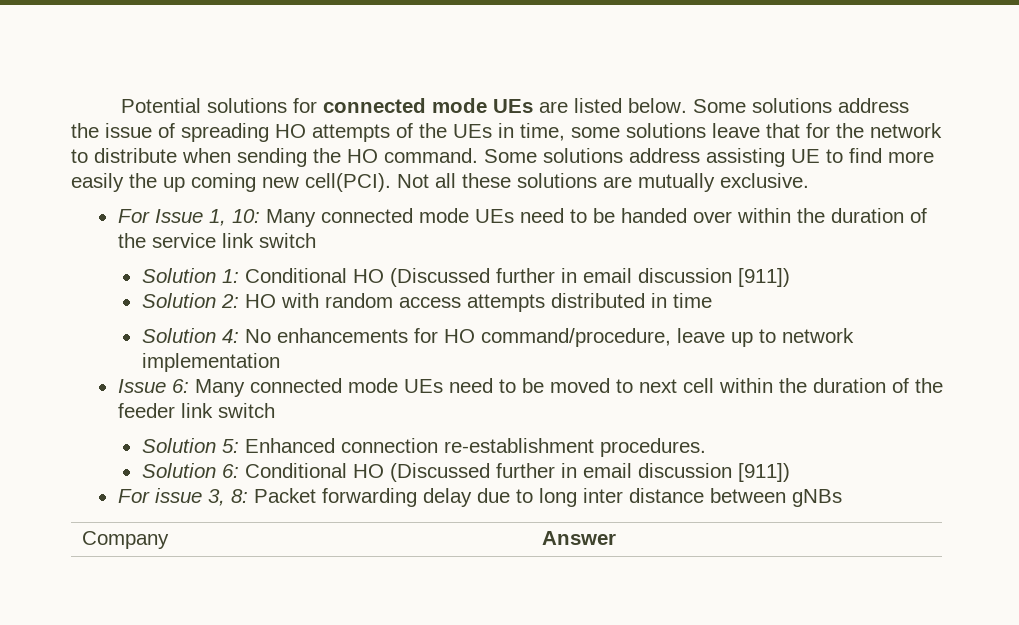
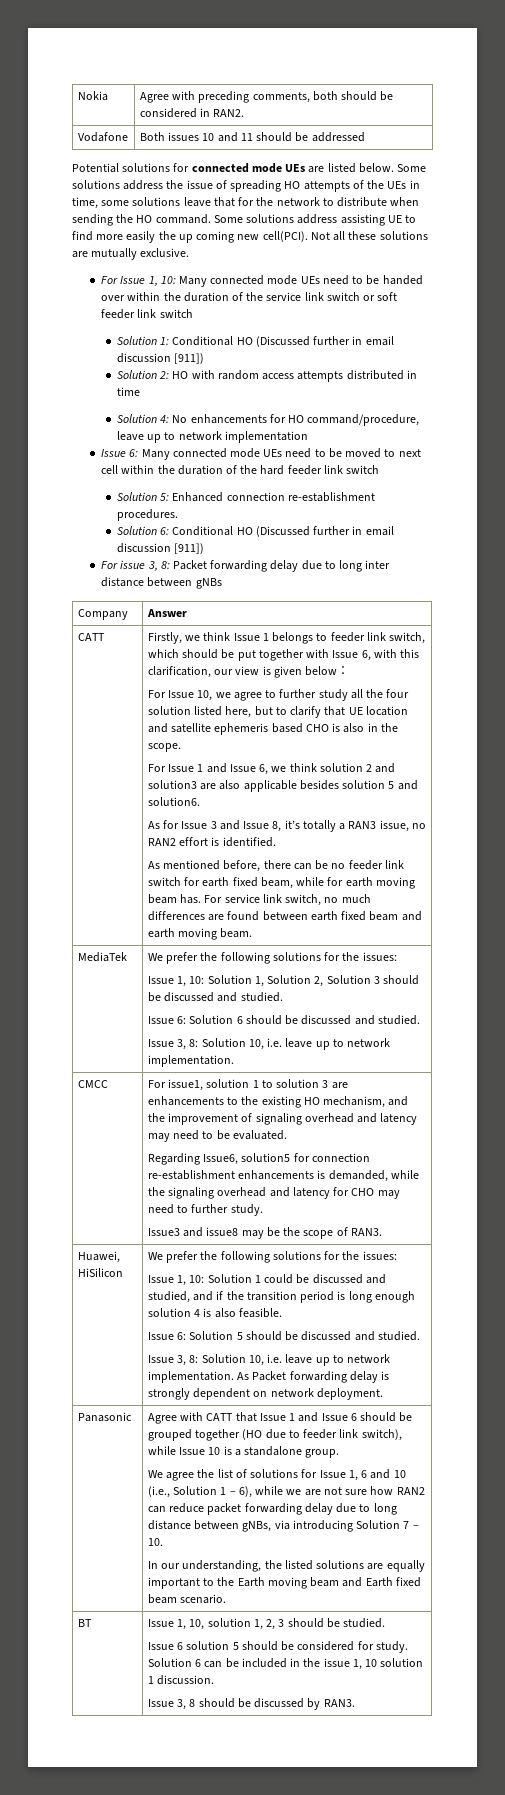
(121, 105) none -> [77,91,108,101] [139,91,394,103] [139,108,245,118] [77,132,128,142] [139,132,365,142] Nokia | Agree with preceding comments, both should be considered in RAN2. // Vodafone | Both issues 10 and 11 should be addressed //
(316, 240) none -> [363,292,398,301] [101,309,193,319] or soft feeder link switch
(943, 385) none -> [260,465,285,475] hard
(617, 538) none -> [77,633,105,641] [147,632,426,644] [147,649,420,661] [147,666,350,678] [147,689,410,701] [147,706,408,718] [147,723,398,735] [147,743,181,752] [147,763,396,775] [147,780,418,792] [147,797,200,806] [147,820,426,832] [147,837,276,847] [147,860,404,872] [147,877,415,889] [147,894,371,906] [147,911,422,921] [147,928,253,940] [77,952,127,962] [147,952,397,964] [147,975,420,987] [147,992,283,1002] [147,1015,420,1025] [147,1038,391,1050] [147,1055,234,1067] [77,1080,108,1088] [147,1079,348,1091] [147,1096,409,1108] [147,1113,418,1125] [147,1130,287,1142] [147,1153,370,1165] [147,1170,419,1182] [147,1187,400,1199] [147,1204,263,1216] [147,1227,382,1239] [77,1251,120,1263] [77,1268,123,1277] [147,1251,397,1263] [147,1274,386,1286] [147,1291,415,1303] [147,1308,282,1318] [147,1331,420,1341] [147,1354,391,1366] [147,1371,390,1383] [147,1388,383,1400] [77,1412,132,1422] [147,1412,413,1424] [147,1429,402,1441] [147,1446,340,1458] [147,1469,406,1481] [147,1486,425,1498] [147,1503,397,1515] [147,1520,419,1532] [147,1538,163,1546] [147,1560,425,1572] [147,1577,421,1589] [147,1594,227,1604] [77,1619,92,1627] [147,1618,386,1630] [147,1641,408,1653] [147,1658,424,1670] [147,1675,215,1685] [147,1698,355,1710] // CATT | Firstly, we think Issue 1 belongs to feeder link switch, which should be put together with Issue 6, with this clarification, our view is given below： // For Issue 10, we agree to further study all the four solution listed here, but to clarify that UE location and satellite ephemeris based CHO is also in the scope. // For Issue 1 and Issue 6, we think solution 2 and solution3 are also applicable besides solution 5 and solution6. // As for Issue 3 and Issue 8, it’s totally a RAN3 issue, no RAN2 effort is identified. // As mentioned before, there can be no feeder link switch for earth fixed beam, while for earth moving beam has. For service link switch, no much differences are found between earth fixed beam and earth moving beam. // MediaTek | We prefer the following solutions for the issues: // Issue 1, 10: Solution 1, Solution 2, Solution 3 should be discussed and studied. // Issue 6: Solution 6 should be discussed and studied. // Issue 3, 8: Solution 10, i.e. leave up to network implementation. // CMCC | For issue1, solution 1 to solution 3 are enhancements to the existing HO mechanism, and the improvement of signaling overhead and latency may need to be evaluated. // Regarding Issue6, solution5 for connection re-establishment enhancements is demanded, while the signaling overhead and latency for CHO may need to further study. // Issue3 and issue8 may be the scope of RAN3. // Huawei, HiSilicon | We prefer the following solutions for the issues: // Issue 1, 10: Solution 1 could be discussed and studied, and if the transition period is long enough solution 4 is also feasible. // Issue 6: Solution 5 should be discussed and studied. // Issue 3, 8: Solution 10, i.e. leave up to network implementation. As Packet forwarding delay is strongly dependent on network deployment. // Panasonic | Agree with CATT that Issue 1 and Issue 6 should be grouped together (HO due to feeder link switch), while Issue 10 is a standalone group. // We agree the list of solutions for Issue 1, 6 and 10 (i.e., Solution 1 – 6), while we are not sure how RAN2 can reduce packet forwarding delay due to long distance between gNBs, via introducing Solution 7 – 10. // In our understanding, the listed solutions are equally important to the Earth moving beam and Earth fixed beam scenario. // BT | Issue 1, 10, solution 1, 2, 3 should be studied. // Issue 6 solution 5 should be considered for study. Solution 6 can be included in the issue 1, 10 solution 1 discussion. // Issue 3, 8 should be discussed by RAN3.

